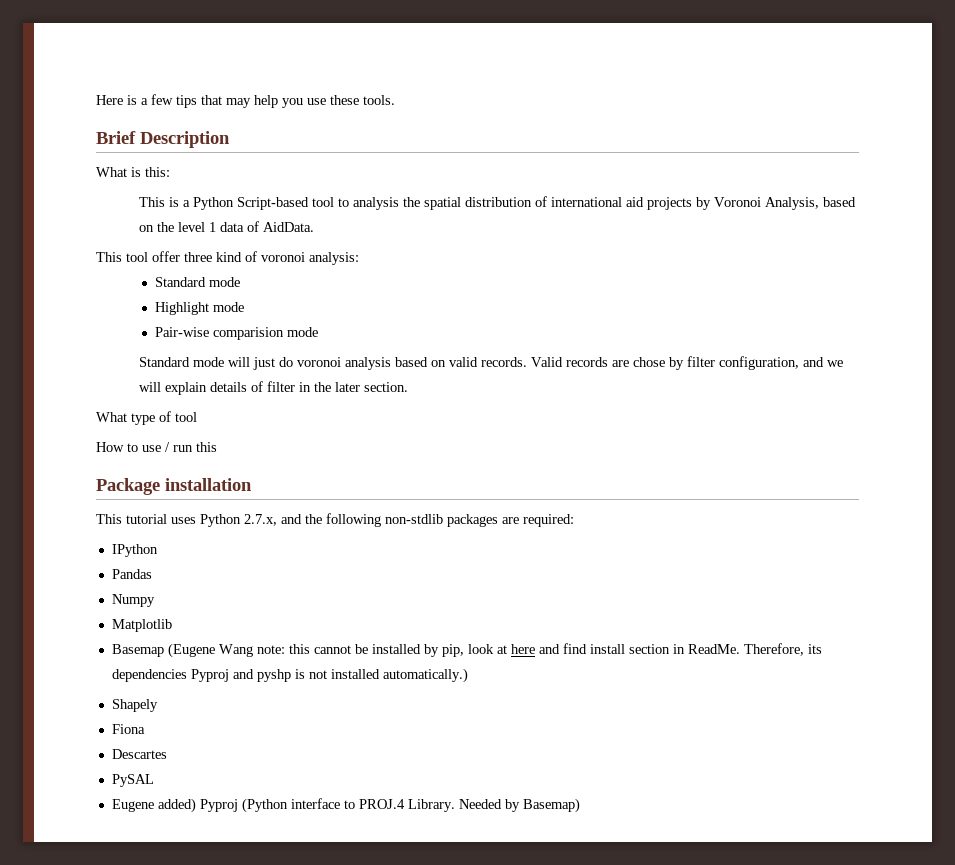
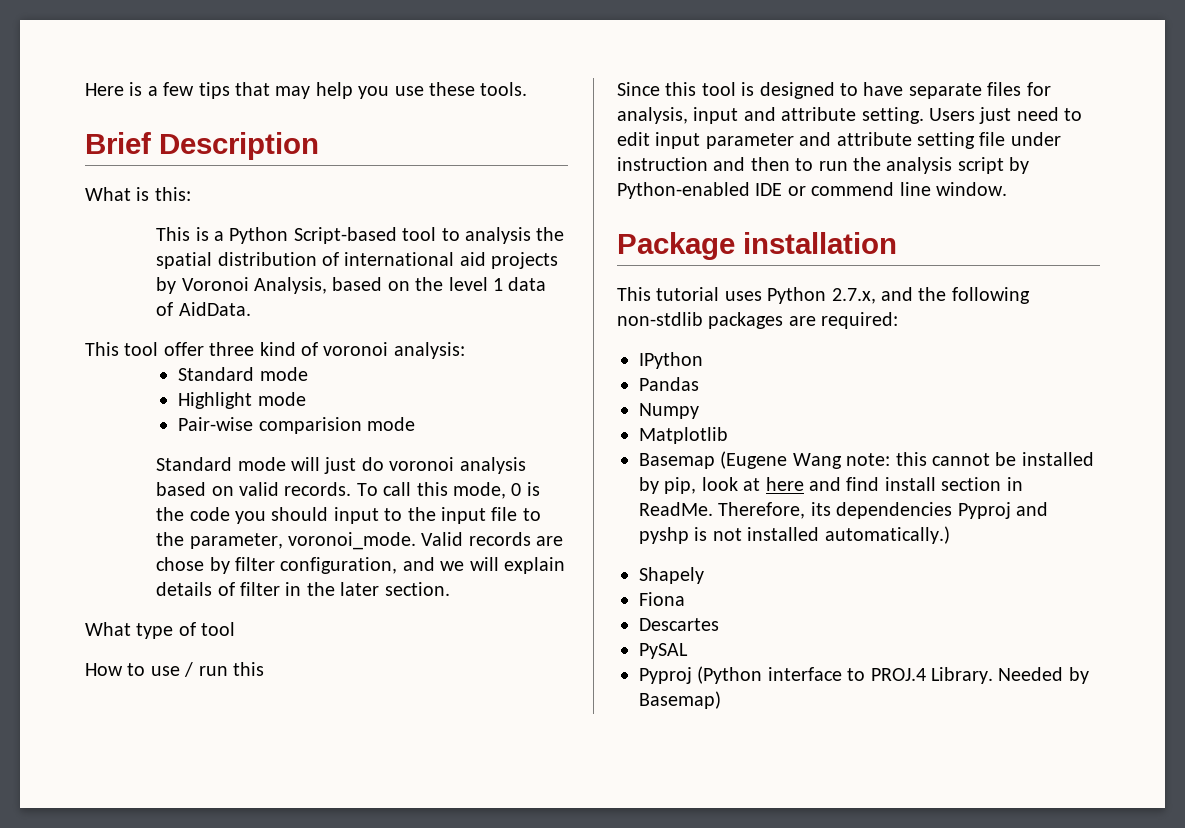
(527, 362) none -> [356,482,540,499] [156,507,541,524] [156,532,417,550] To call this mode, 0 is the code you should input to the input file to the parameter, voronoi_mode.
(217, 447) none -> [617,82,1051,99] [617,107,1083,124] [617,132,1061,149] [617,157,1030,174] [617,182,1007,199] // Since this tool is designed to have separate files for analysis, input and attribute setting. Users just need to edit input parameter and attribute setting file under instruction and then to run the analysis script by Python-enabled IDE or commend line window.
[111,798,196,813] Eugene added) -> (688, 651) none

